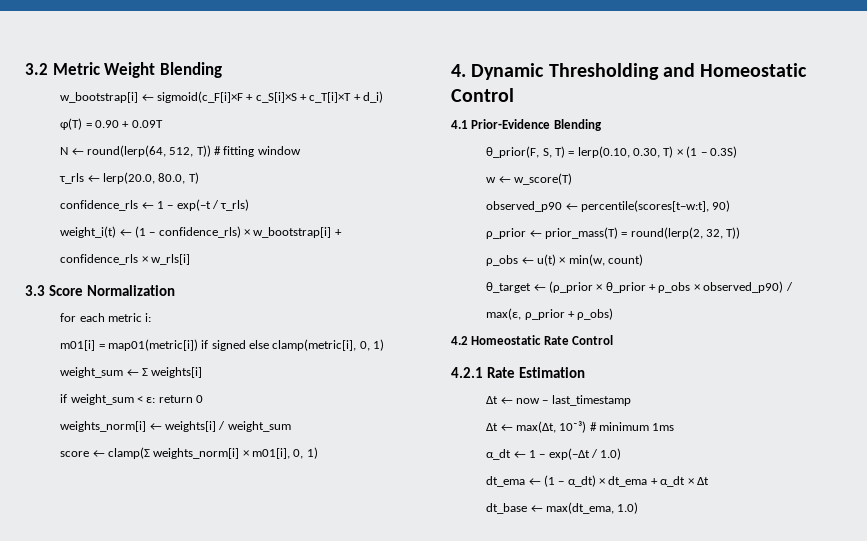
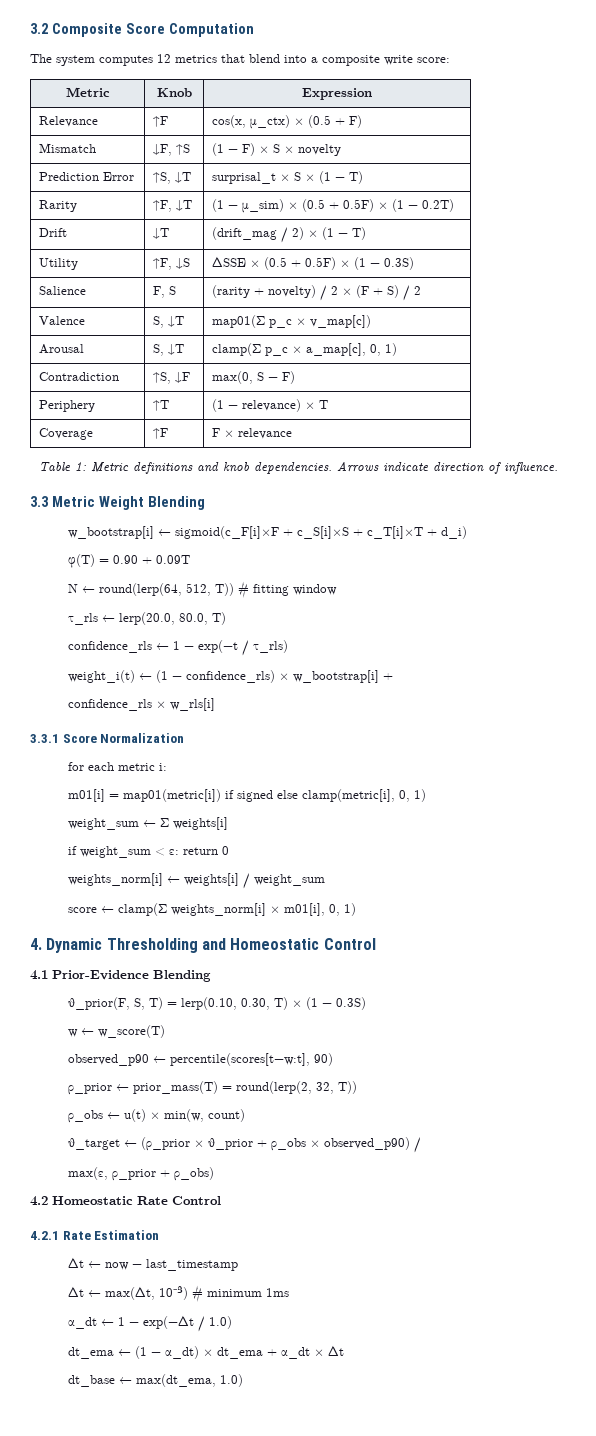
(48, 69) none -> [51,23,254,37] [30,54,450,66] [65,87,110,97] [156,88,192,97] [302,88,373,100] [39,116,99,127] [153,116,169,127] [212,115,363,129] [39,143,97,153] [153,144,191,156] [212,143,342,156] [39,172,135,181] [153,172,192,184] [212,171,364,184] [39,200,78,212] [153,200,193,212] [212,199,455,213] [39,228,68,237] [153,228,170,239] [212,227,367,243] [39,258,79,270] [153,258,191,270] [212,256,415,270] [39,286,87,295] [153,286,177,298] [212,285,422,301] [39,316,86,325] [153,316,185,328] [212,315,372,328] [39,344,85,354] [153,344,185,356] [212,343,398,356] [39,372,120,381] [153,372,191,384] [212,371,296,384] [39,400,96,412] [153,400,170,411] [212,399,329,412] [39,428,94,440] [153,428,169,439] [212,428,293,439] [38,461,558,474] [30,496,49,507] Composite Score Computation // The system computes 12 metrics that blend into a composite write score: // Metric | Knob | Expression // Relevance | ↑F | cos(x, μ_ctx) × (0.5 + F) // Mismatch | ↓F, ↑S | (1 − F) × S × novelty // Prediction Error | ↑S, ↓T | surprisal_t × S × (1 − T) // Rarity | ↑F, ↓T | (1 − μ_sim) × (0.5 + 0.5F) × (1 − 0.2T) // Drift | ↓T | (drift_mag / 2) × (1 − T) // Utility | ↑F, ↓S | ΔSSE × (0.5 + 0.5F) × (1 − 0.3S) // Salience | F, S | (rarity + novelty) / 2 × (F + S) / 2 // Valence | S, ↓T | map01(Σ p_c × v_map[c]) // Arousal | S, ↓T | clamp(Σ p_c × a_map[c], 0, 1) // Contradiction | ↑S, ↓F | max(0, S − F) // Periphery | ↑T | (1 − relevance) × T // Coverage | ↑F | F × relevance // Table 1: Metric definitions and knob dependencies. Arrows indicate direction of influence. // 3.3
[25,285,45,296] 3.3 -> [30,734,59,743] 3.3.1

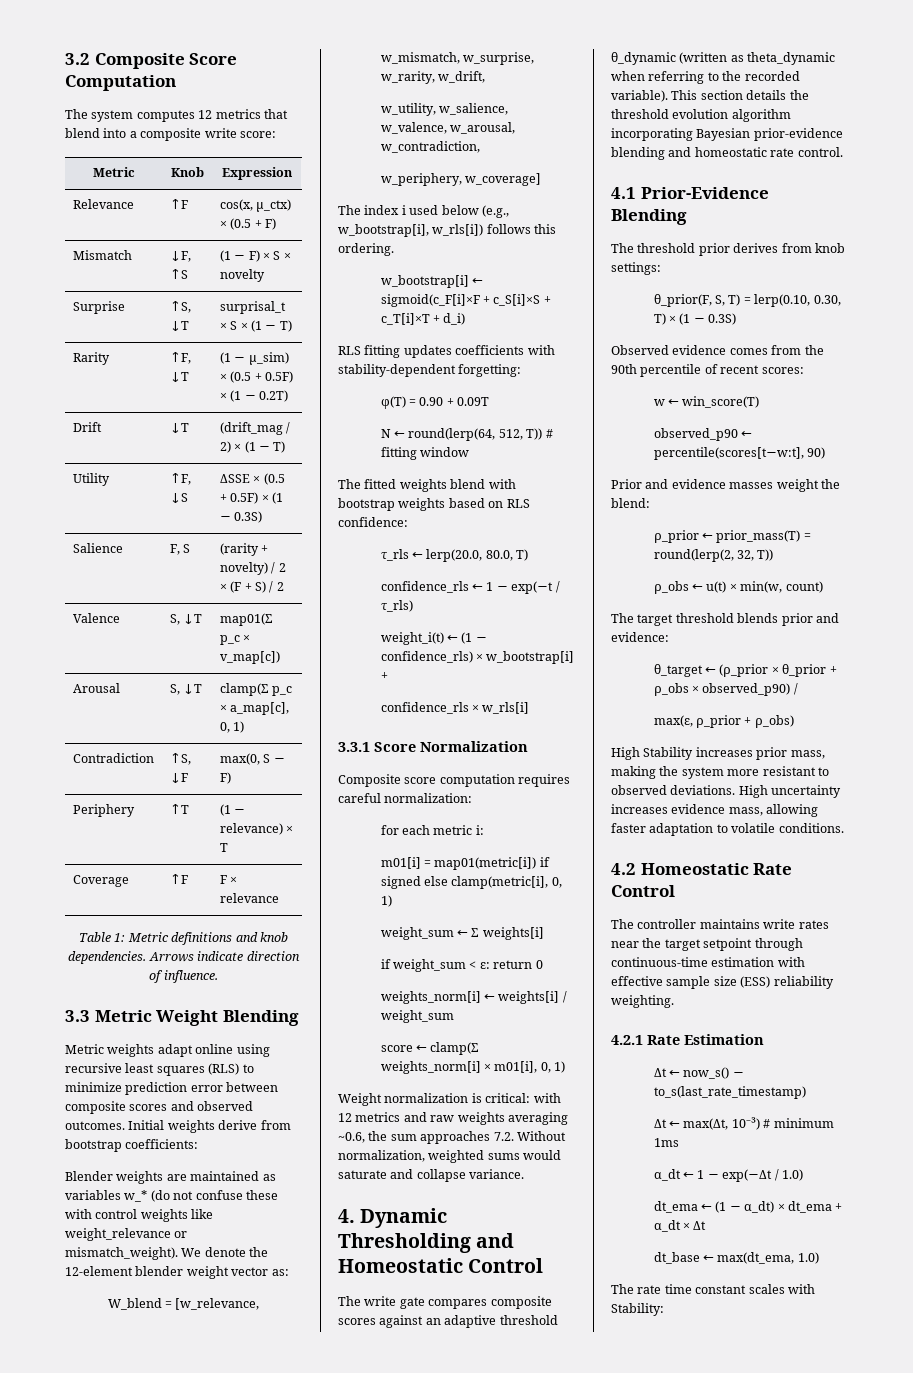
[39,172,135,181] Prediction Error -> [72,301,125,314] Surprise
(205, 503) none -> [65,1044,270,1057] [65,1063,254,1076] [65,1082,279,1095] [65,1101,254,1114] [65,1120,291,1133] [65,1139,199,1152] [65,1171,276,1184] [65,1190,278,1202] [65,1209,214,1222] [65,1228,188,1241] [65,1247,269,1260] [65,1266,289,1279] [107,1298,260,1310] [380,52,535,65] [380,71,486,84] [380,103,509,116] [380,122,516,134] [380,141,480,153] [380,173,542,186] [338,205,509,218] [338,224,557,237] [338,243,394,256] // Metric weights adapt online using recursive least squares (RLS) to minimize prediction error between composite scores and observed outcomes. Initial weights derive from bootstrap coefficients: // Blender weights are maintained as variables w_* (do not confuse these with control weights like weight_relevance or mismatch_weight). We denote the 12-element blender weight vector as: // W_blend = [w_relevance, w_mismatch, w_surprise, w_rarity, w_drift, // w_utility, w_salience, w_valence, w_arousal, w_contradiction, // w_periphery, w_coverage] // The index i used below (e.g., w_bootstrap[i], w_rls[i]) follows this ordering.
(468, 532) none -> [338,345,555,358] [338,364,522,377] // RLS fitting updates coefficients with stability-dependent forgetting:
(338, 589) none -> [338,479,516,492] [338,498,530,511] [338,517,408,527] // The fitted weights blend with bootstrap weights based on RLS confidence:
(185, 738) none -> [338,774,571,787] [338,793,473,803] // Composite score computation requires careful normalization:
(357, 909) none -> [338,1093,561,1106] [338,1112,568,1125] [338,1131,566,1144] [338,1150,562,1163] [338,1169,525,1182] // Weight normalization is critical: with 12 metrics and raw weights averaging ~0.6, the sum approaches 7.2. Without normalization, weighted sums would saturate and collapse variance.
[30,970,211,982] 4.1 Prior-Evidence Blending -> [338,1296,552,1309] [338,1315,558,1328] [611,52,836,65] [611,71,800,84] [611,90,809,102] [611,109,791,122] [611,128,843,141] [611,147,843,160] [611,187,769,199] [611,209,687,225] [611,243,845,256] [611,262,661,275] The write gate compares composite scores against an adaptive threshold θ_dynamic (written as theta_dynamic when referring to the recorded variable). This section details the threshold evolution algorithm incorporating Bayesian prior-evidence blending and homeostatic rate control. // 4.1 Prior-Evidence Blending // The threshold prior derives from knob settings:
(367, 1003) none -> [611,345,824,355] [611,364,804,377] // Observed evidence comes from the 90th percentile of recent scores:
[98,1025,166,1038] w_score(T) -> [682,396,760,408] win_score(T)
(334, 1059) none -> [611,479,840,492] [611,498,650,508] // Prior and evidence masses weight the blend:
(246, 1115) none -> [611,613,839,626] [611,632,669,642] // The target threshold blends prior and evidence:
[30,1196,221,1206] 4.2 Homeostatic Rate Control -> [611,747,825,760] [611,766,829,779] [611,785,842,798] [611,804,819,817] [611,823,844,836] [611,863,793,875] [611,885,675,897] [611,919,829,929] [611,938,803,951] [611,957,805,967] [611,976,834,989] [611,995,674,1008] High Stability increases prior mass, making the system more resistant to observed deviations. High uncertainty increases evidence mass, allowing faster adaptation to volatile conditions. // 4.2 Homeostatic Rate Control // The controller maintains write rates near the target setpoint through continuous-time estimation with effective sample size (ESS) reliability weighting.
[105,1259,239,1271] now − last_timestamp -> [683,1067,744,1079] [653,1086,806,1099] now_s() − to_s(last_rate_timestamp)
(244, 1380) none -> [611,1284,815,1294] [611,1303,664,1316] // The rate time constant scales with Stability:

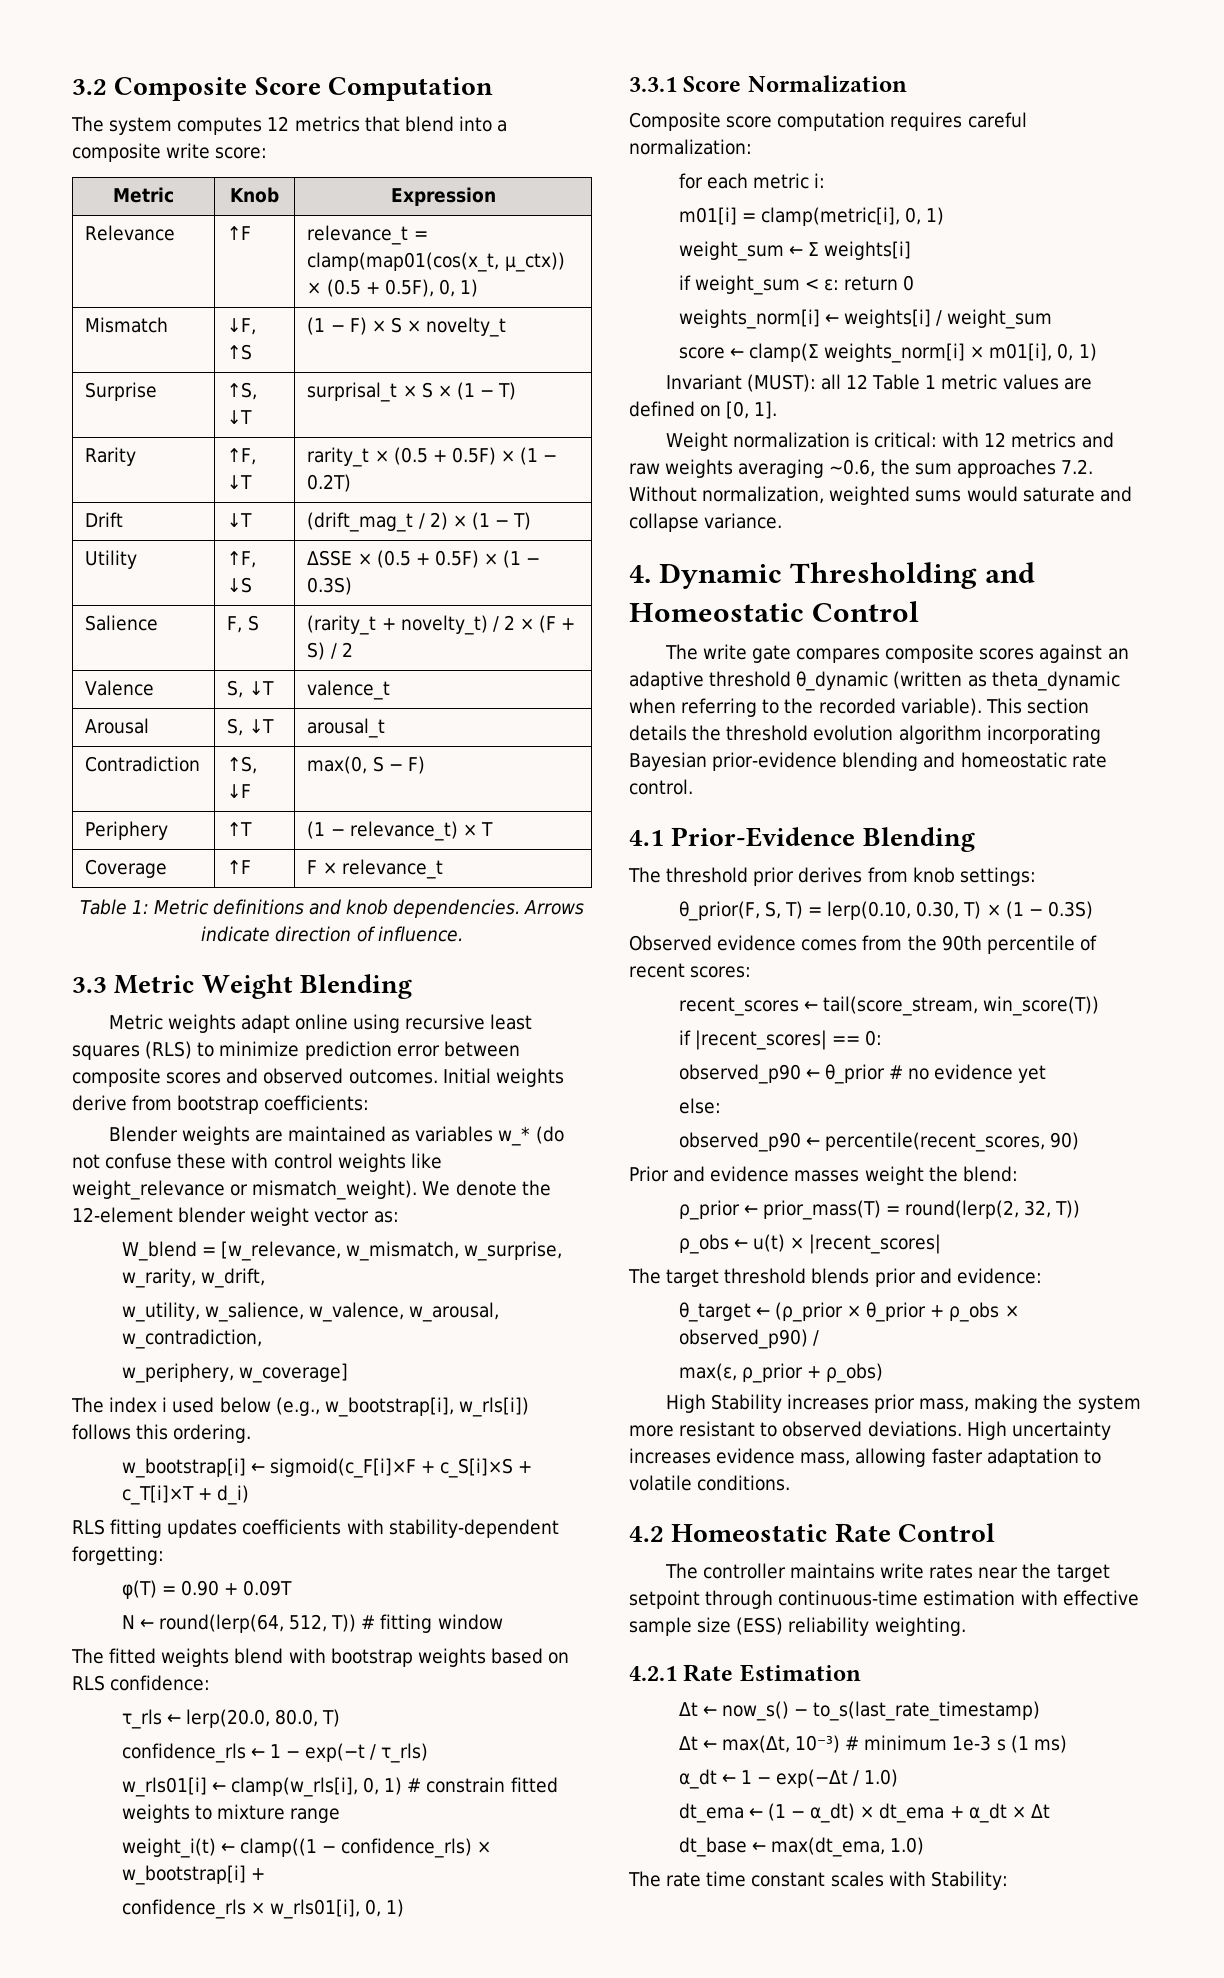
[219,199,292,212] [219,218,276,230] cos(x, μ_ctx) × (0.5 + F) -> [307,225,428,245] [307,252,565,272] [307,279,479,297] relevance_t = clamp(map01(cos(x_t, μ_ctx)) × (0.5 + 0.5F), 0, 1)
[219,269,265,282] novelty -> [426,317,507,337] novelty_t
[219,352,289,365] (1 − μ_sim) -> [307,447,370,467] rarity_t
[219,422,283,435] (drift_mag -> [307,512,414,532] (drift_mag_t
[219,543,269,556] [219,562,268,575] (rarity + novelty) -> [307,615,488,635] (rarity_t + novelty_t)
[219,613,273,626] [219,634,251,645] [219,651,280,664] map01(Σ p_c × v_map[c]) -> [307,680,391,700] valence_t
[219,683,293,696] [219,702,290,715] [219,721,245,733] clamp(Σ p_c × a_map[c], 0, 1) -> [307,718,386,738] arousal_t
[219,823,283,835] relevance) -> [349,821,458,841] relevance_t)
[219,893,279,903] relevance -> [341,859,443,879] relevance_t
(413, 606) none -> [121,1777,558,1797] [121,1804,340,1823] // w_rls01[i] ← clamp(w_rls[i], 0, 1) # constrain fitted weights to mixture range
[461,632,473,644] (1 -> [239,1838,317,1857] clamp((1
[482,702,530,714] w_rls[i] -> [269,1899,405,1919] w_rls01[i], 0, 1)
[434,857,550,870] [380,876,449,889] map01(metric[i]) if signed else -> (756, 217) none
(566, 1067) none -> [665,374,1092,392] [629,401,778,419] // Invariant (MUST): all 12 Table 1 metric values are defined on [0, 1].
[653,396,760,408] [653,428,753,441] [653,447,804,460] w ← win_score(T) // observed_p90 ← percentile(scores[t−w:t], -> [678,996,1099,1016] [678,1030,882,1050] [678,1064,1047,1084] [678,1098,721,1114] [678,1132,1045,1152] recent_scores ← tail(score_stream, win_score(T)) // if |recent_scores| == 0: // observed_p90 ← θ_prior # no evidence yet // else: // observed_p90 ← percentile(recent_scores,
[740,581,823,593] min(w, count) -> [809,1234,942,1254] |recent_scores|
[653,1138,679,1147] 1ms -> [952,1735,1067,1753] 1e-3 s (1 ms)

